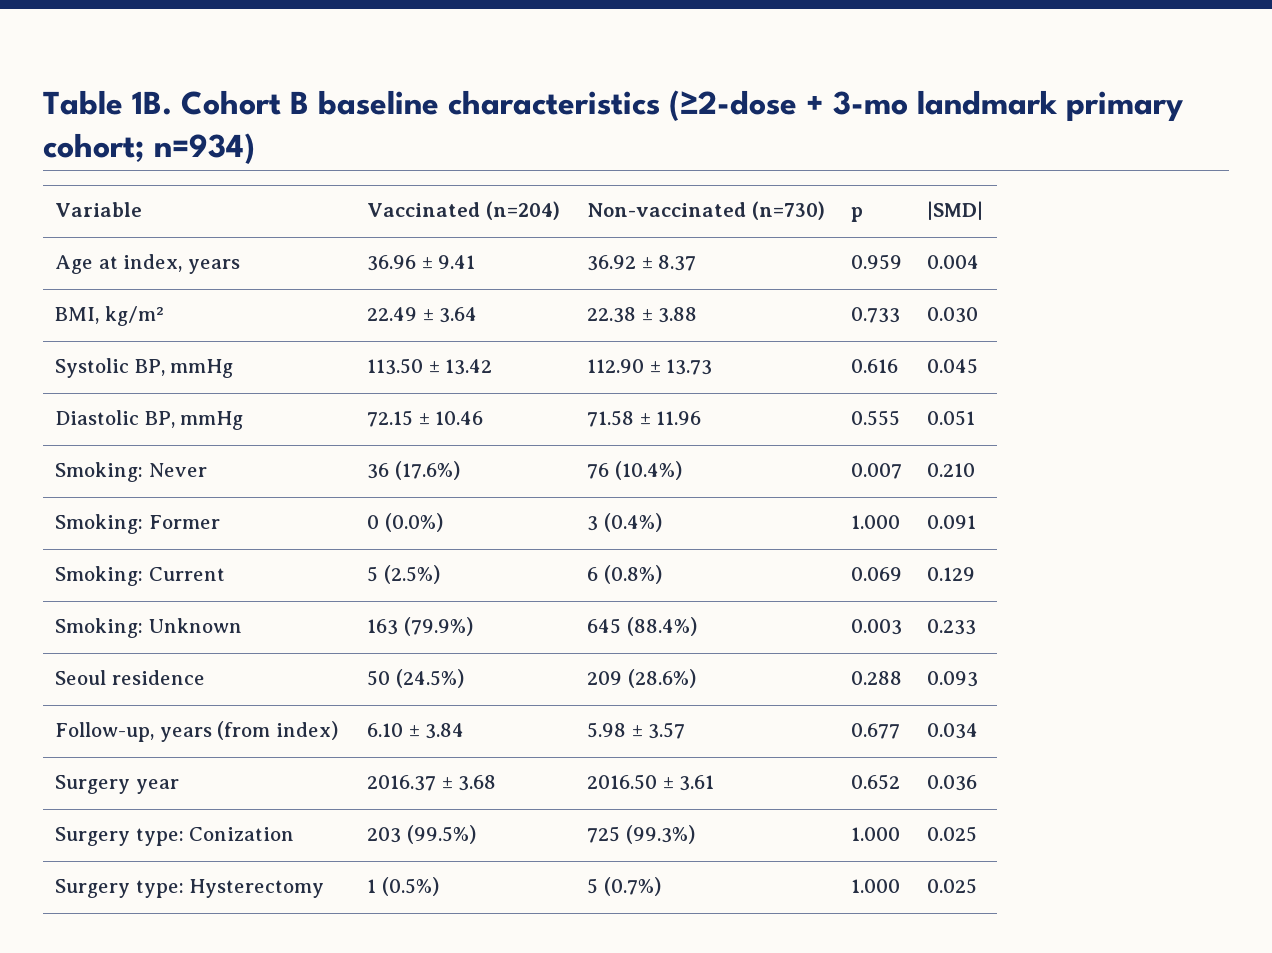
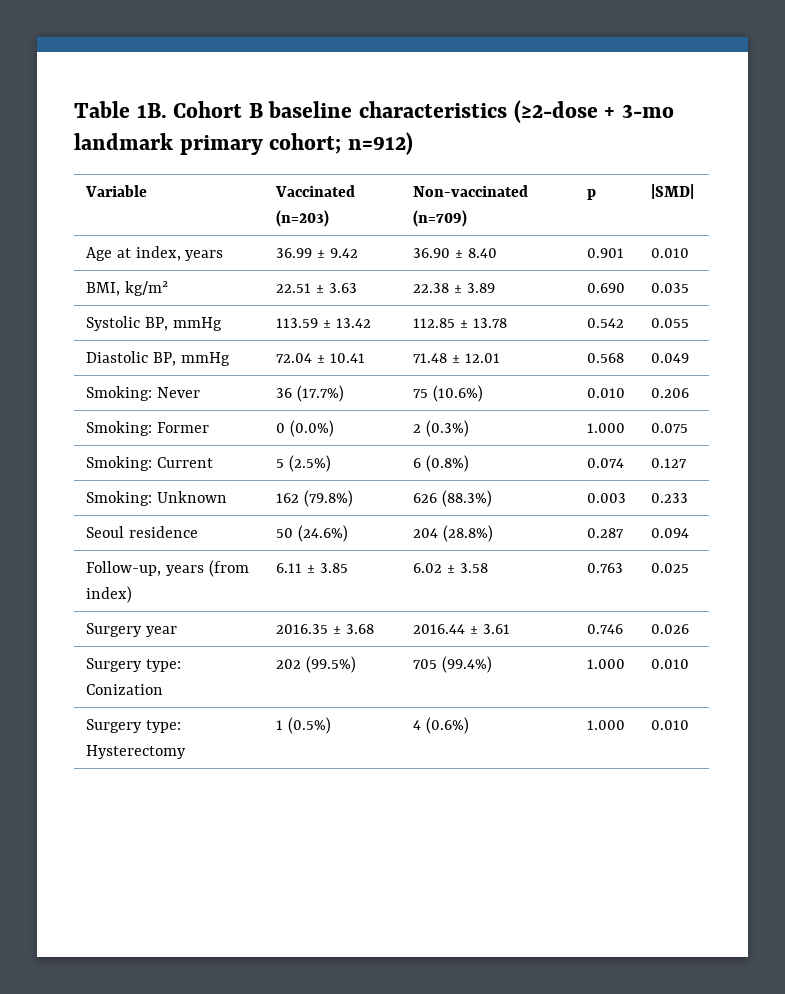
[154,133,256,164] n=934) -> [347,132,413,155] n=912)
[485,201,560,220] (n=204) -> [276,210,330,227] (n=203)
[751,201,825,220] (n=730) -> [413,210,468,227] (n=709)
[367,255,476,271] [587,255,697,271] [851,254,903,270] [927,255,980,269] 36.96 ± 9.41 | 36.92 ± 8.37 | 0.959 | 0.004 -> [276,248,358,258] [413,248,497,258] [587,248,625,258] [651,248,690,258] 36.99 ± 9.42 | 36.90 ± 8.40 | 0.901 | 0.010
[367,307,478,323] 22.49 ± 3.64 -> [276,283,357,293] 22.51 ± 3.63
[658,307,698,323] [851,307,901,323] [927,307,979,323] 3.88 | 0.733 | 0.030 -> [466,283,495,293] [587,283,626,293] [651,283,690,293] 3.89 | 0.690 | 0.035
[367,358,424,375] 113.50 -> [276,318,319,328] 113.59
[587,359,713,375] [851,359,899,373] [927,358,979,374] [55,410,244,430] [367,410,484,427] [587,410,702,427] [851,410,901,426] [927,410,976,426] [55,462,207,482] [367,461,460,480] [587,461,682,480] [851,463,903,479] [927,463,976,477] 112.90 ± 13.73 | 0.616 | 0.045 // Diastolic BP, mmHg | 72.15 ± 10.46 | 71.58 ± 11.96 | 0.555 | 0.051 // Smoking: Never | 36 (17.6%) | 76 (10.4%) | 0.007 | 0.210 -> [413,318,507,328] [587,318,625,328] [651,318,690,328] [86,351,230,366] [276,353,365,363] [413,353,500,363] [587,353,625,363] [651,353,690,363] [86,386,200,401] [276,385,344,402] [413,385,483,402] [587,388,626,398] [651,388,690,398] 112.85 ± 13.78 | 0.542 | 0.055 // Diastolic BP, mmHg | 72.04 ± 10.41 | 71.48 ± 12.01 | 0.568 | 0.049 // Smoking: Never | 36 (17.7%) | 75 (10.6%) | 0.010 | 0.206
[587,513,662,532] [851,515,901,529] [927,515,977,529] 3 (0.4%) | 1.000 | 0.091 -> [413,420,469,437] [587,423,626,433] [651,423,689,433] 2 (0.3%) | 1.000 | 0.075
[851,567,903,581] [927,567,976,581] 0.069 | 0.129 -> [587,458,625,468] [651,458,688,468] 0.074 | 0.127
[367,617,473,636] [587,617,697,636] 163 (79.9%) | 645 (88.4%) -> [276,490,353,507] [413,490,492,507] 162 (79.8%) | 626 (88.3%)
[395,669,464,688] [587,669,696,688] [851,671,903,685] [927,671,979,687] (24.5%) | 209 (28.6%) | 0.288 | 0.093 -> [297,525,348,542] [413,525,493,542] [587,528,625,538] [651,528,690,538] (24.6%) | 204 (28.8%) | 0.287 | 0.094
[367,723,465,739] [587,722,686,739] [851,723,901,739] [927,723,979,739] 6.10 ± 3.84 | 5.98 ± 3.57 | 0.677 | 0.034 -> [276,563,348,573] [413,563,488,573] [587,563,624,573] [651,563,690,573] 6.11 ± 3.85 | 6.02 ± 3.58 | 0.763 | 0.025
[367,775,437,791] 2016.37 -> [276,624,329,634] 2016.35
[587,774,658,790] 2016.50 -> [413,624,466,634] 2016.44
[851,774,901,790] [927,775,978,791] 0.652 | 0.036 -> [587,624,624,634] [651,624,690,634] 0.746 | 0.026
[367,827,402,843] 203 -> [276,659,302,669] 202
[587,825,695,844] [851,827,901,841] [927,826,978,842] 725 (99.3%) | 1.000 | 0.025 -> [413,656,492,673] [587,659,626,669] [651,659,690,669] 705 (99.4%) | 1.000 | 0.010
[587,877,661,896] [851,879,901,893] [927,878,978,894] 5 (0.7%) | 1.000 | 0.025 -> [413,717,469,734] [587,720,626,730] [651,720,690,730] 4 (0.6%) | 1.000 | 0.010

